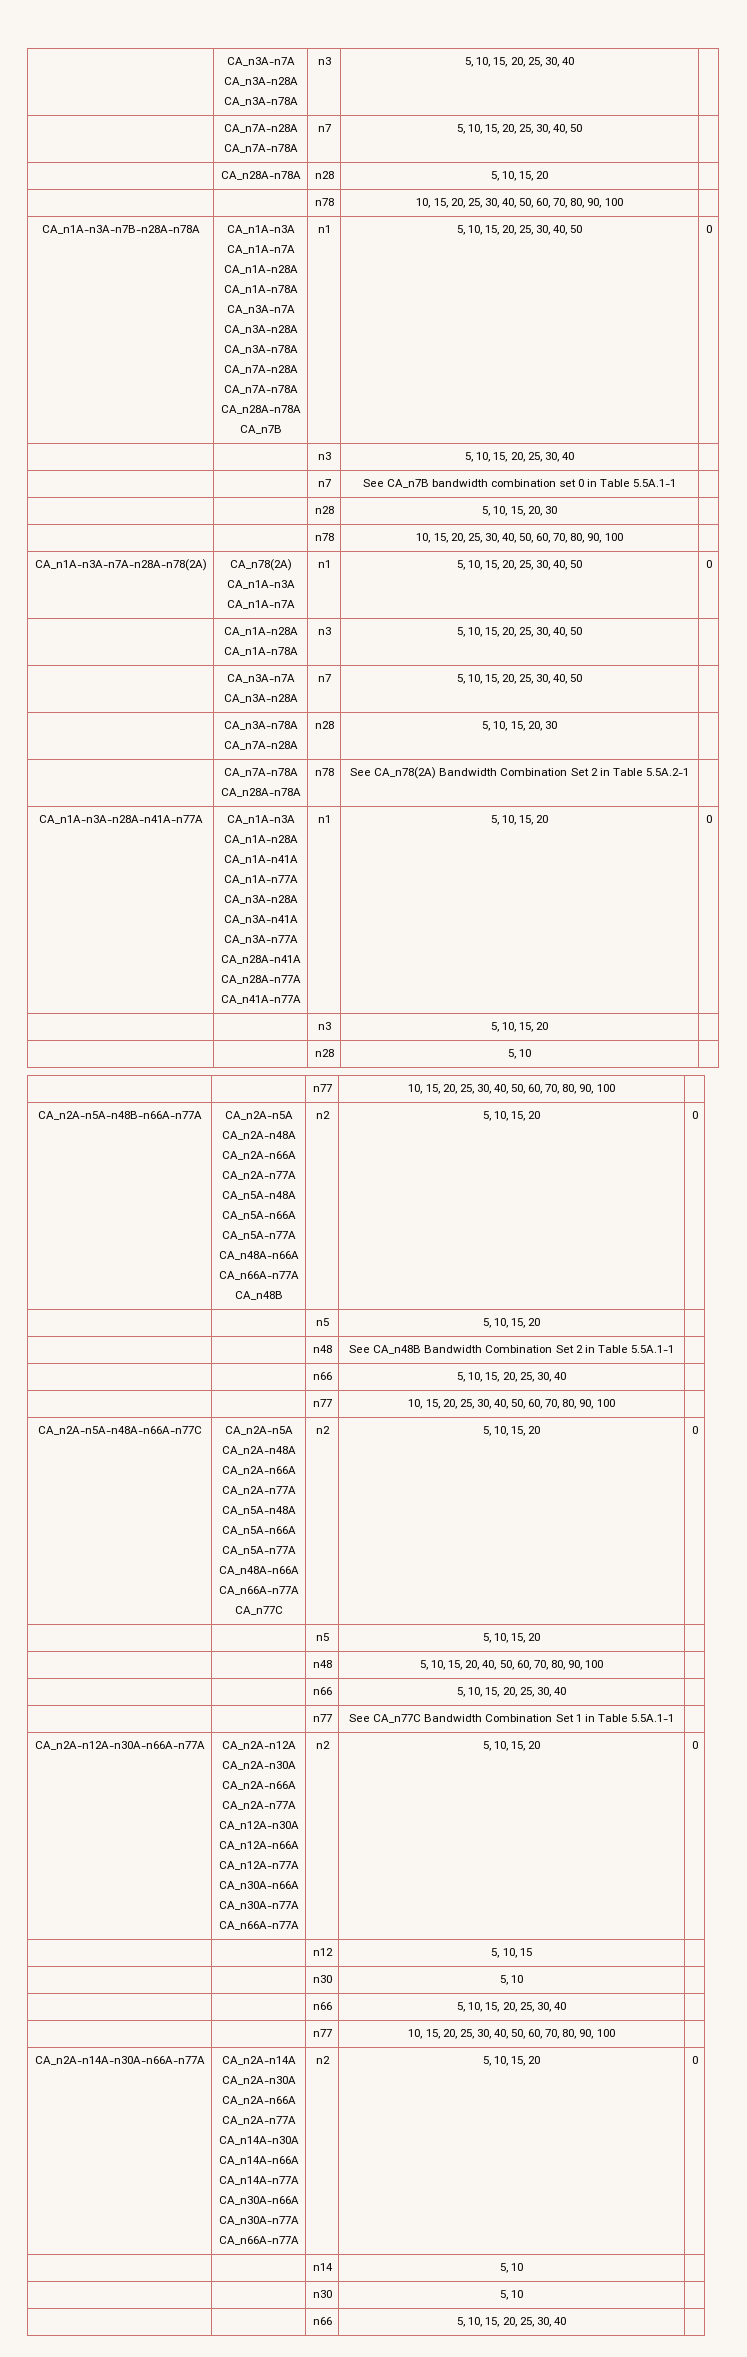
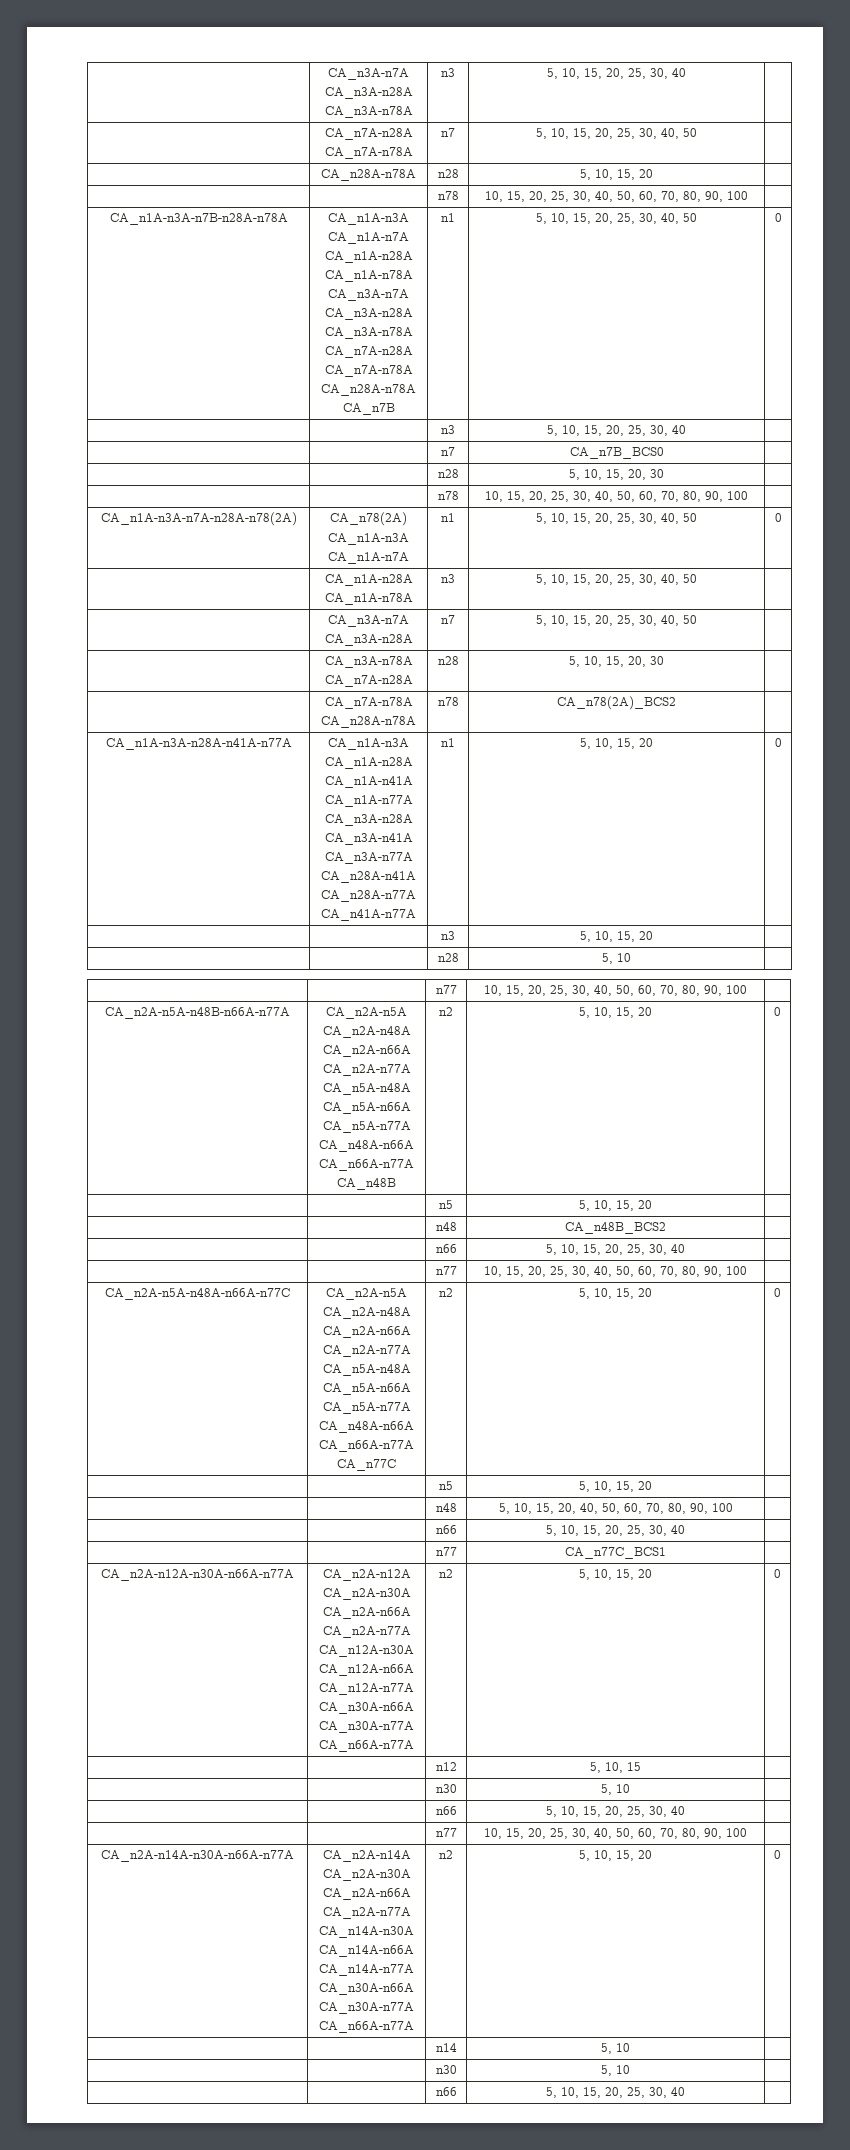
[363,479,676,488] See CA_n7B bandwidth combination set 0 in Table 5.5A.1-1 -> [569,447,664,459] CA_n7B_BCS0
[350,767,689,779] See CA_n78(2A) Bandwidth Combination Set 2 in Table 5.5A.2-1 -> [557,696,676,710] CA_n78(2A)_BCS2
[349,1345,674,1354] See CA_n48B Bandwidth Combination Set 2 in Table 5.5A.1-1 -> [565,1222,666,1234] CA_n48B_BCS2
[349,1714,674,1723] See CA_n77C Bandwidth Combination Set 1 in Table 5.5A.1-1 -> [565,1547,666,1559] CA_n77C_BCS1

